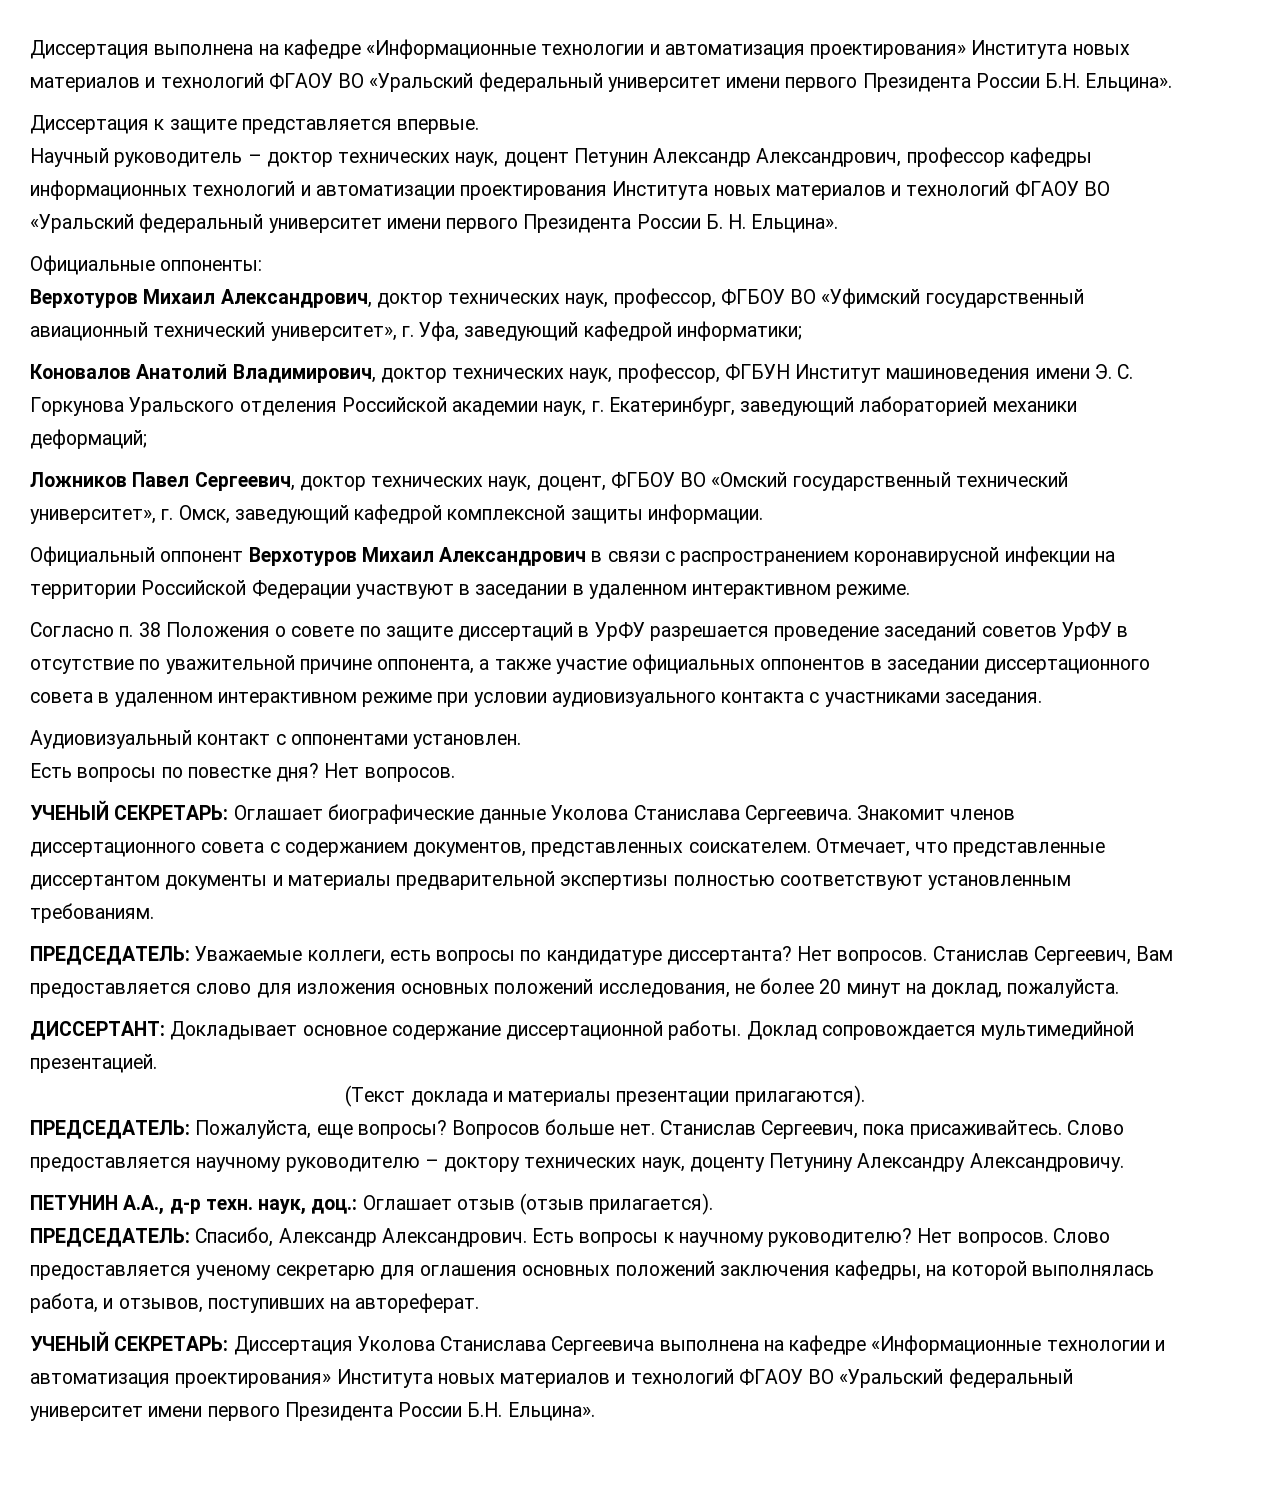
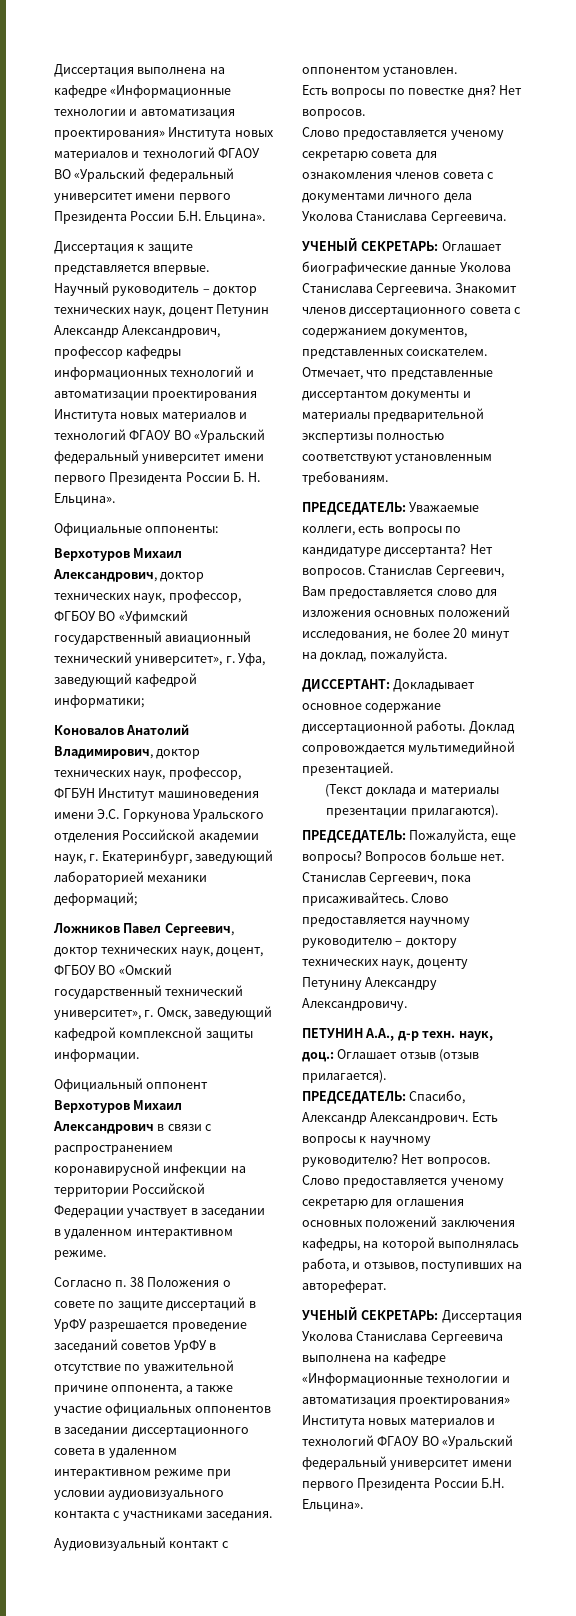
[1094,364,1134,379] Э. С. -> [97,809,120,819] Э.С.
[355,584,454,599] участвуют -> [127,1208,189,1218] участвует
[290,734,408,745] оппонентами -> [302,67,380,74] оппонентом
(455, 774) none -> [302,127,504,140] [302,151,437,161] [302,172,495,179] [302,193,472,203] [302,211,506,224] // Слово предоставляется ученому секретарю совета для ознакомления членов совета с документами личного дела Уколова Станислава Сергеевича.

